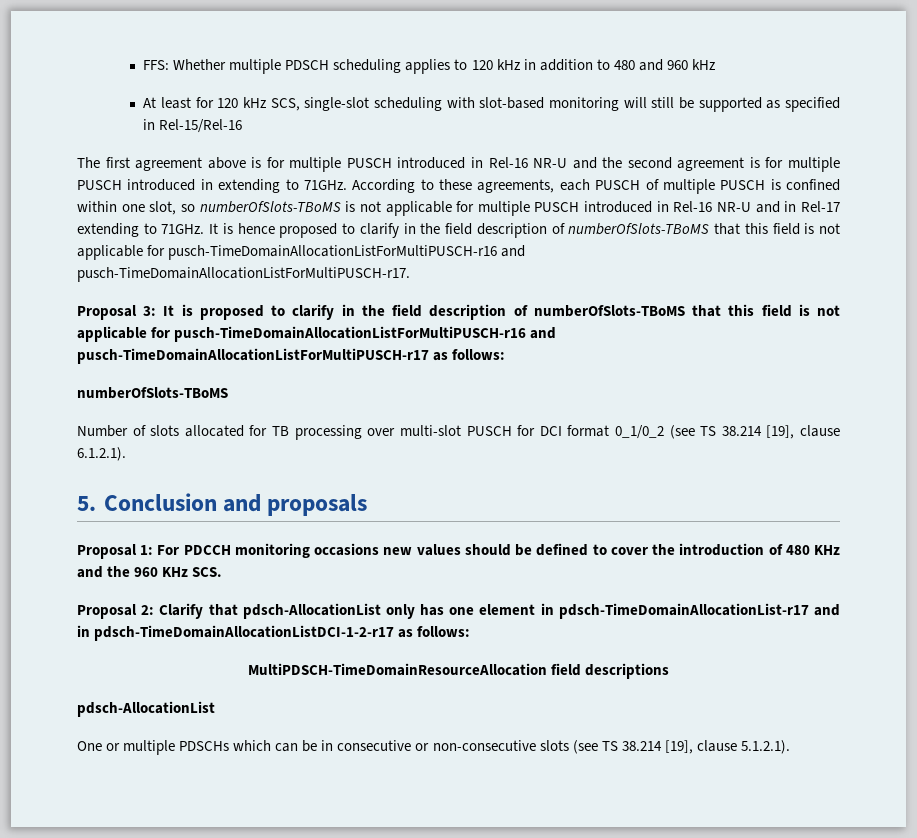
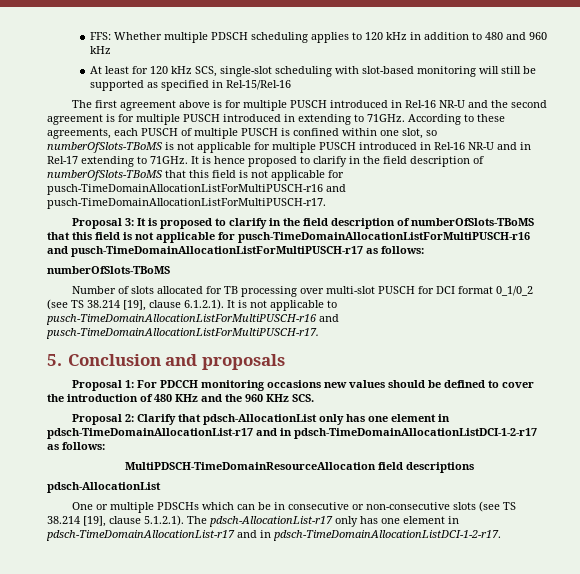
(126, 454) none -> [227,300,337,311] [46,314,339,325] [46,328,319,339] It is not applicable to pusch-TimeDomainAllocationListForMultiPUSCH-r16 and pusch-TimeDomainAllocationListForMultiPUSCH-r17.
(790, 747) none -> [187,516,459,527] [46,530,501,541] The pdsch-AllocationList-r17 only has one element in pdsch-TimeDomainAllocationList-r17 and in pdsch-TimeDomainAllocationListDCI-1-2-r17.

